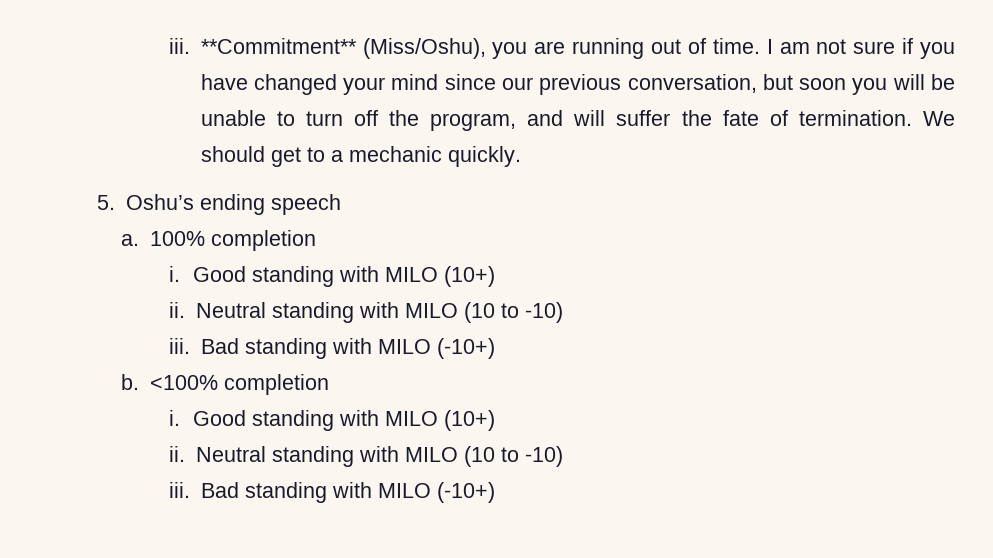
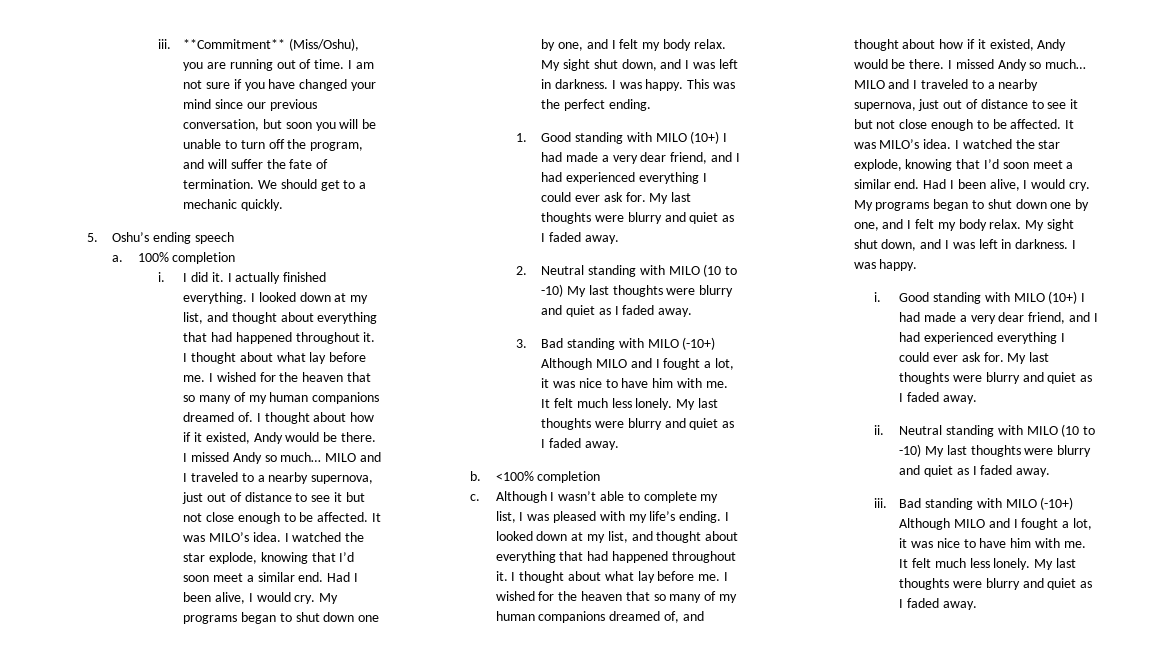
[192,266,495,287] [168,302,563,323] [168,338,495,359] [120,374,329,395] [168,410,495,431] [168,446,563,467] [168,482,495,503] Good standing with MILO (10+) // ii. Neutral standing with MILO (10 to -10) // iii. Bad standing with MILO (-10+) // b. <100% completion // i. Good standing with MILO (10+) // ii. Neutral standing with MILO (10 to -10) // iii. Bad standing with MILO (-10+) -> [183,272,327,284] [183,292,369,304] [183,312,378,324] [183,332,376,344] [183,352,367,364] [183,372,371,382] [183,392,380,404] [183,412,375,424] [183,432,376,444] [183,452,381,464] [183,472,374,484] [182,492,365,504] [183,512,381,524] [183,532,365,542] [183,552,355,564] [183,572,358,582] [183,592,339,604] [183,612,380,624] [541,39,726,51] [541,59,738,71] [541,79,735,91] [541,99,651,111] [516,131,728,144] [541,152,740,164] [541,172,707,184] [541,192,692,204] [541,212,735,224] [541,232,619,244] [516,264,738,277] [541,284,734,297] [541,305,693,317] [516,337,716,350] [541,358,734,370] [541,378,728,388] [541,398,718,410] [541,418,735,430] [541,438,619,450] [470,471,601,483] [470,491,719,503] [495,511,729,523] [495,531,739,543] [495,551,736,563] [495,571,728,583] [495,591,737,603] [495,611,704,623] [853,39,1067,51] [853,59,1087,71] [853,79,1039,91] [853,99,1079,111] [853,119,1075,131] [853,139,1061,149] [853,159,1074,171] [853,179,1090,191] [853,199,1090,211] [853,219,1074,231] [853,239,1076,251] [853,259,918,271] [874,291,1086,304] [899,312,1098,324] [899,332,1065,344] [899,352,1050,364] [899,372,1093,384] [899,392,977,404] [874,424,1096,437] [899,444,1092,457] [899,465,1051,477] [874,497,1074,510] [899,518,1092,530] [899,538,1086,548] [899,558,1076,570] [899,578,1093,590] [899,598,977,610] I did it. I actually finished everything. I looked down at my list, and thought about everything that had happened throughout it. I thought about what lay before me. I wished for the heaven that so many of my human companions dreamed of. I thought about how if it existed, Andy would be there. I missed Andy so much… MILO and I traveled to a nearby supernova, just out of distance to see it but not close enough to be affected. It was MILO’s idea. I watched the star explode, knowing that I’d soon meet a similar end. Had I been alive, I would cry. My programs began to shut down one by one, and I felt my body relax. My sight shut down, and I was left in darkness. I was happy. This was the perfect ending. // 1. Good standing with MILO (10+) I had made a very dear friend, and I had experienced everything I could ever ask for. My last thoughts were blurry and quiet as I faded away. // 2. Neutral standing with MILO (10 to -10) My last thoughts were blurry and quiet as I faded away. // 3. Bad standing with MILO (-10+) Although MILO and I fought a lot, it was nice to have him with me. It felt much less lonely. My last thoughts were blurry and quiet as I faded away. // b. <100% completion // c. Although I wasn’t able to complete my list, I was pleased with my life’s ending. I looked down at my list, and thought about everything that had happened throughout it. I thought about what lay before me. I wished for the heaven that so many of my human companions dreamed of, and thought about how if it existed, Andy would be there. I missed Andy so much… MILO and I traveled to a nearby supernova, just out of distance to see it but not close enough to be affected. It was MILO’s idea. I watched the star explode, knowing that I’d soon meet a similar end. Had I been alive, I would cry. My programs began to shut down one by one, and I felt my body relax. My sight shut down, and I was left in darkness. I was happy. // i. Good standing with MILO (10+) I had made a very dear friend, and I had experienced everything I could ever ask for. My last thoughts were blurry and quiet as I faded away. // ii. Neutral standing with MILO (10 to -10) My last thoughts were blurry and quiet as I faded away. // iii. Bad standing with MILO (-10+) Although MILO and I fought a lot, it was nice to have him with me. It felt much less lonely. My last thoughts were blurry and quiet as I faded away.

